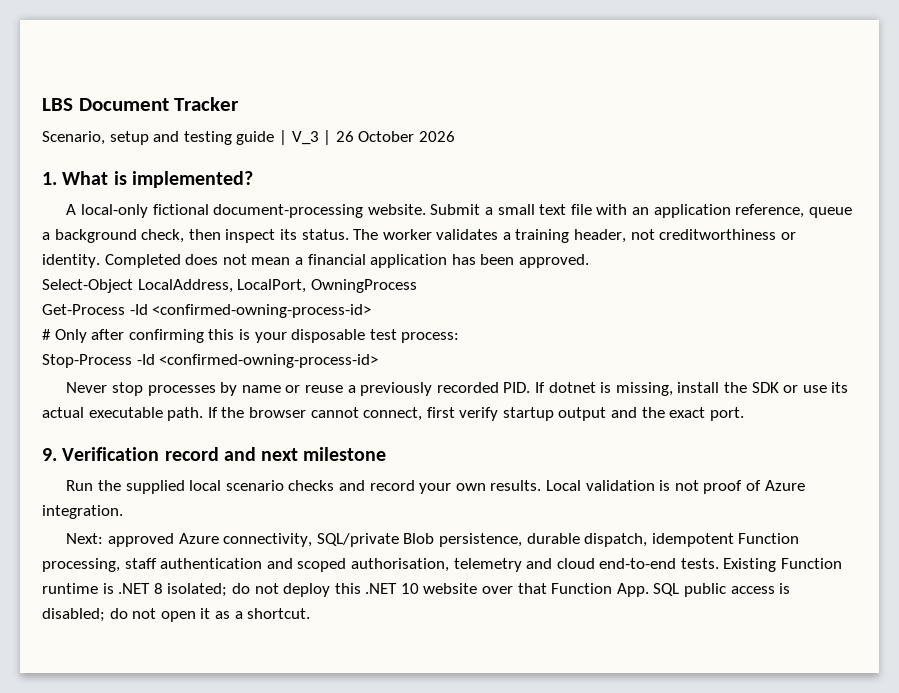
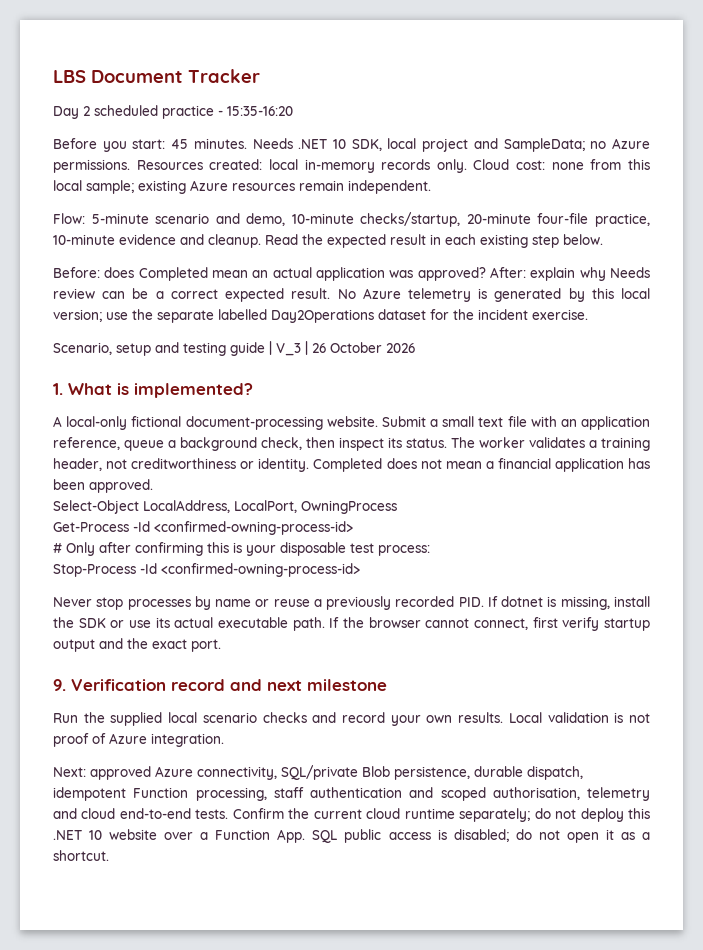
(240, 104) none -> [53,105,293,119] [53,138,650,152] [53,159,650,173] [53,180,431,194] [53,212,650,227] [53,234,603,248] [53,267,650,281] [53,288,650,302] [53,309,588,323] // Day 2 scheduled practice - 15:35-16:20 // Before you start: 45 minutes. Needs .NET 10 SDK, local project and SampleData; no Azure permissions. Resources created: local in-memory records only. Cloud cost: none from this local sample; existing Azure resources remain independent. // Flow: 5-minute scenario and demo, 10-minute checks/startup, 20-minute four-file practice, 10-minute evidence and cleanup. Read the expected result in each existing step below. // Before: does Completed mean an actual application was approved? After: explain why Needs review can be a correct expected result. No Azure telemetry is generated by this local version; use the separate labelled Day2Operations dataset for the incident exercise.
[723,558,843,572] [42,583,228,597] Existing Function runtime is .NET 8 isolated; -> [232,808,531,822] Confirm the current cloud runtime separately;
[517,583,547,594] that -> [200,832,209,840] a

